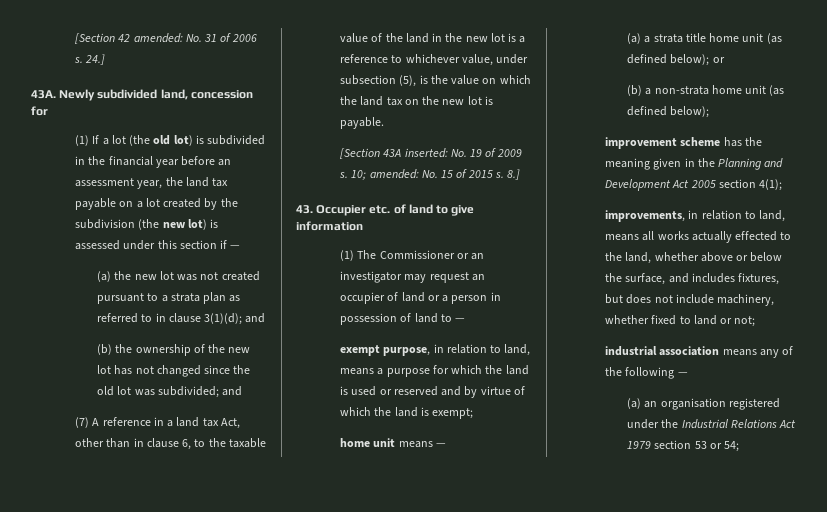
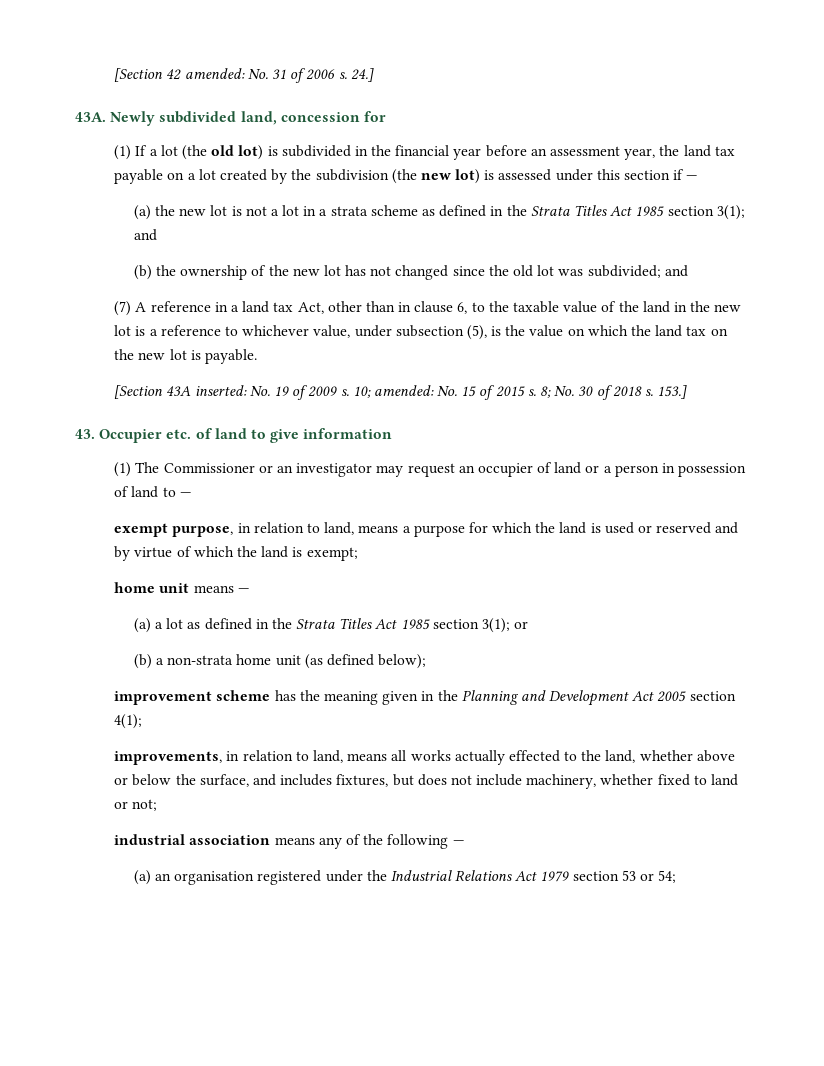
[177,271,260,281] [97,292,241,304] [97,313,243,325] was not created pursuant to a strata plan as referred to in clause 3(1)(d); -> [231,205,745,220] is not a lot in a strata scheme as defined in the Strata Titles Act 1985 section 3(1);
[507,169,521,180] 8.] -> [539,385,688,400] 8; No. 30 of 2018 s. 153.]
[653,33,782,44] [627,54,710,66] strata title home unit (as defined below); -> [166,618,511,633] lot as defined in the Strata Titles Act 1985 section 3(1);

